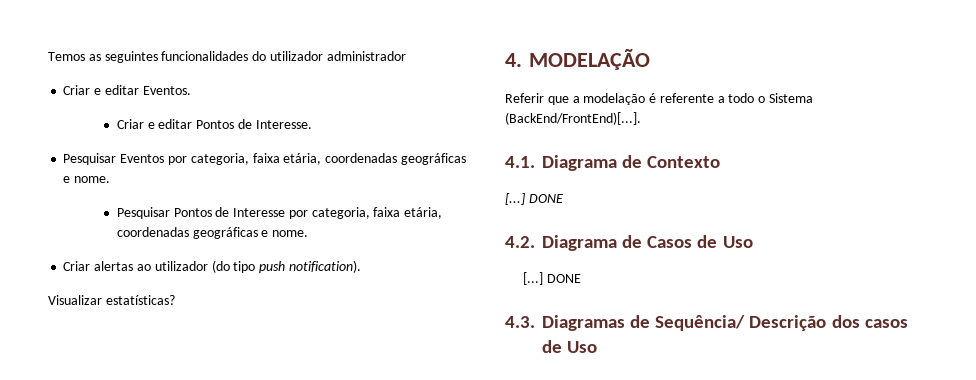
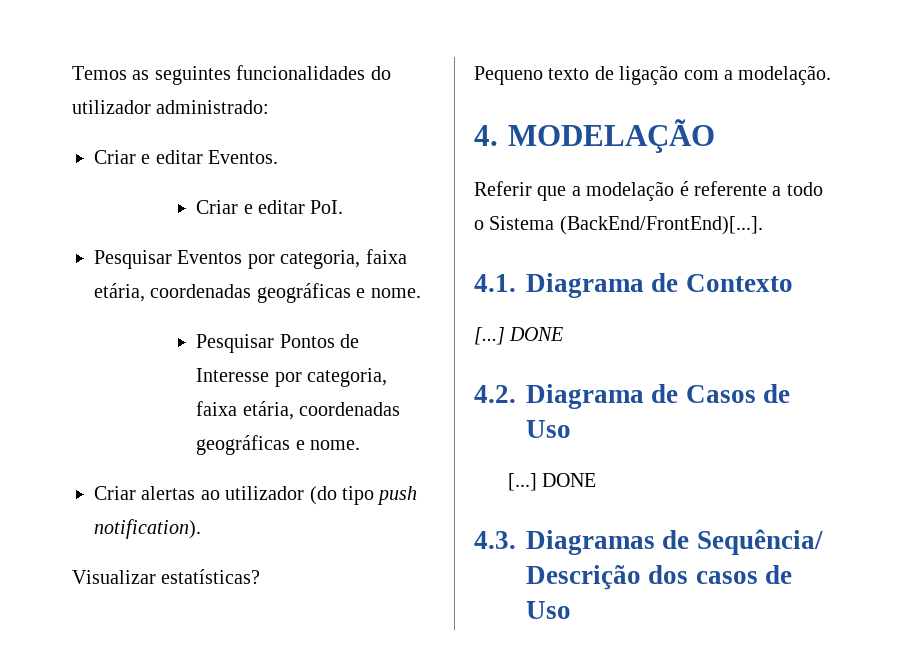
[326,51,406,61] administrador -> [156,100,270,114] administrado:
[196,119,312,129] Pontos de Interesse. -> [310,200,344,214] PoI.
(175, 300) none -> [474,65,832,85] // Pequeno texto de ligação com a modelação.

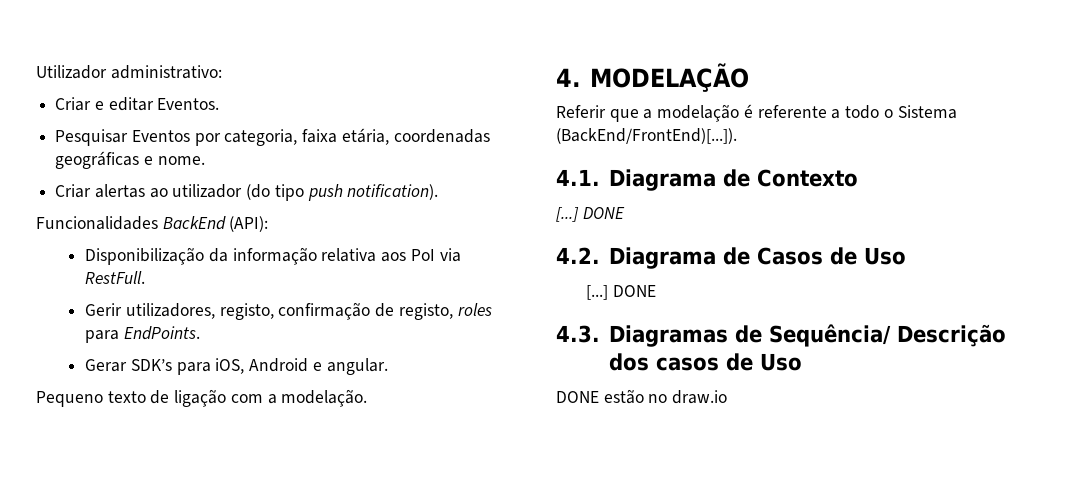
[72,65,391,85] [72,100,270,114] Temos as seguintes funcionalidades do utilizador administrado: -> [36,65,222,79] Utilizador administrativo:
[196,200,344,214] // Criar e editar PoI. -> (220, 104) none
[196,334,359,353] [196,368,387,387] [196,401,400,420] [196,435,360,455] // Pesquisar Pontos de Interesse por categoria, faixa etária, coordenadas geográficas e nome. -> (205, 160) none
[72,569,261,584] Visualizar estatísticas? -> [36,216,269,232] [85,247,461,265] [85,271,146,284] [85,302,492,320] [85,326,200,343] [85,358,388,375] Funcionalidades BackEnd (API): // Disponibilização da informação relativa aos PoI via RestFull. // Gerir utilizadores, registo, confirmação de registo, roles para EndPoints. // Gerar SDK’s para iOS, Android e angular.
[559,216,763,235] (BackEnd/FrontEnd)[...]. -> [556,128,737,144] (BackEnd/FrontEnd)[...]).
(571, 610) none -> [556,389,728,404] // DONE estão no draw.io

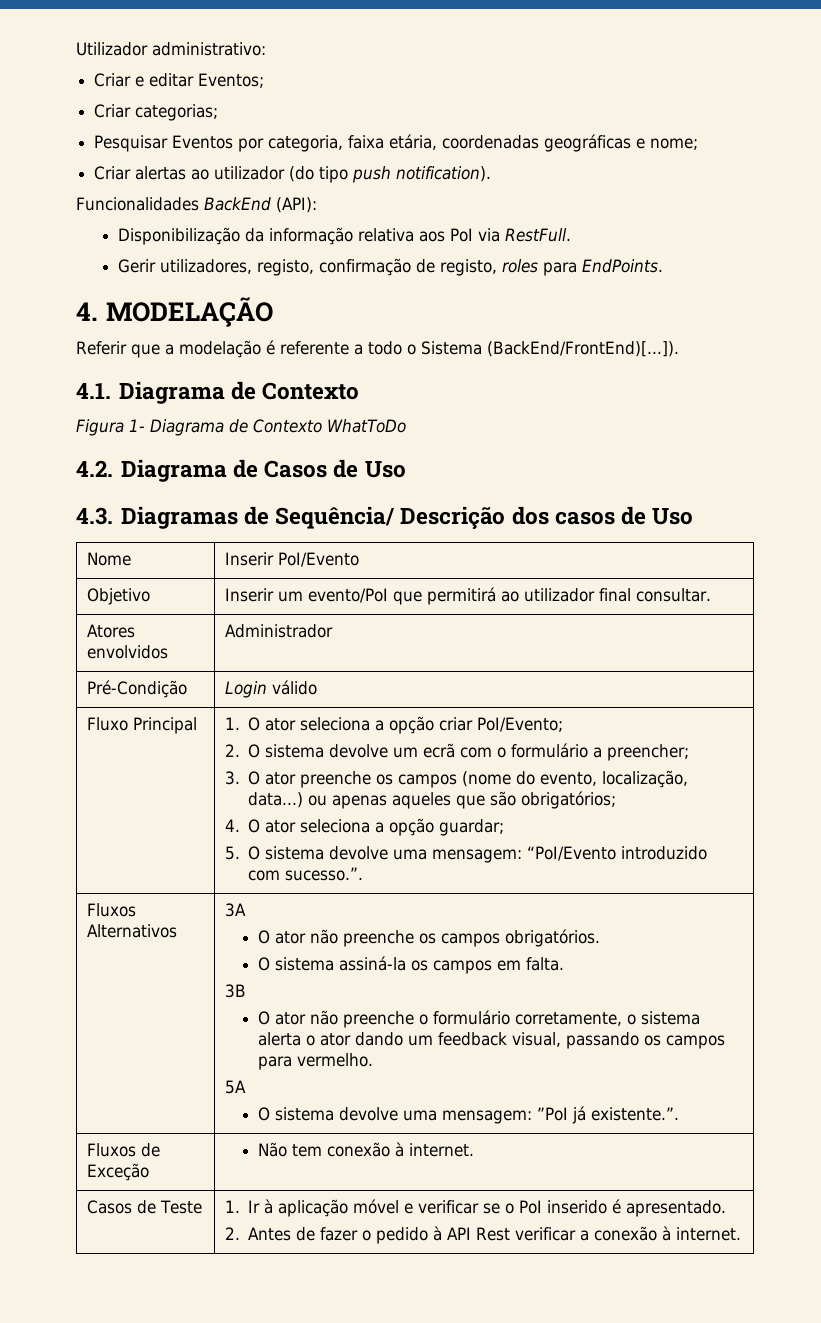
[157,98,220,110] Eventos. -> [198,73,265,88] [94,104,219,121] Eventos; // Criar categorias;
[157,156,205,165] nome. -> [650,138,699,150] nome;
[85,358,388,375] [36,389,368,407] // Gerar SDK’s para iOS, Android e angular. // Pequeno texto de ligação com a modelação. -> (664, 266) none
[556,207,625,222] [...] DONE -> [76,419,406,436] Figura 1- Diagrama de Contexto WhatToDo
[585,285,656,300] // [...] DONE -> (406, 469) none
[556,389,728,404] // DONE estão no draw.io -> [86,552,131,566] [224,552,359,567] [86,588,150,605] [224,587,711,605] [86,624,135,638] [86,645,168,659] [224,624,333,638] [86,680,187,698] [224,680,317,698] [86,717,197,734] [224,716,564,734] [224,743,690,761] [224,770,689,788] [248,791,617,809] [224,818,505,836] [224,846,708,863] [248,867,364,881] [86,903,136,917] [86,924,177,938] [224,903,246,917] [257,929,600,947] [257,956,564,974] [224,984,246,998] [257,1010,700,1028] [257,1032,725,1049] [257,1053,373,1070] [224,1080,246,1094] [257,1106,679,1124] [86,1143,160,1157] [86,1163,149,1181] [257,1142,474,1157] [86,1200,202,1214] [224,1199,727,1217] [224,1226,742,1244] // Nome | Inserir PoI/Evento // Objetivo | Inserir um evento/PoI que permitirá ao utilizador final consultar. // Atores envolvidos | Administrador // Pré-Condição | Login válido // Fluxo Principal | 1. O ator seleciona a opção criar PoI/Evento; // 2. O sistema devolve um ecrã com o formulário a preencher; // 3. O ator preenche os campos (nome do evento, localização, data...) ou apenas aqueles que são obrigatórios; // 4. O ator seleciona a opção guardar; // 5. O sistema devolve uma mensagem: “PoI/Evento introduzido com sucesso.”. // Fluxos Alternativos | 3A // O ator não preenche os campos obrigatórios. // O sistema assiná-la os campos em falta. // 3B // O ator não preenche o formulário corretamente, o sistema alerta o ator dando um feedback visual, passando os campos para vermelho. // 5A // O sistema devolve uma mensagem: ”PoI já existente.”. // Fluxos de Exceção | Não tem conexão à internet. // Casos de Teste | 1. Ir à aplicação móvel e verificar se o PoI inserido é apresentado. // 2. Antes de fazer o pedido à API Rest verificar a conexão à internet.

